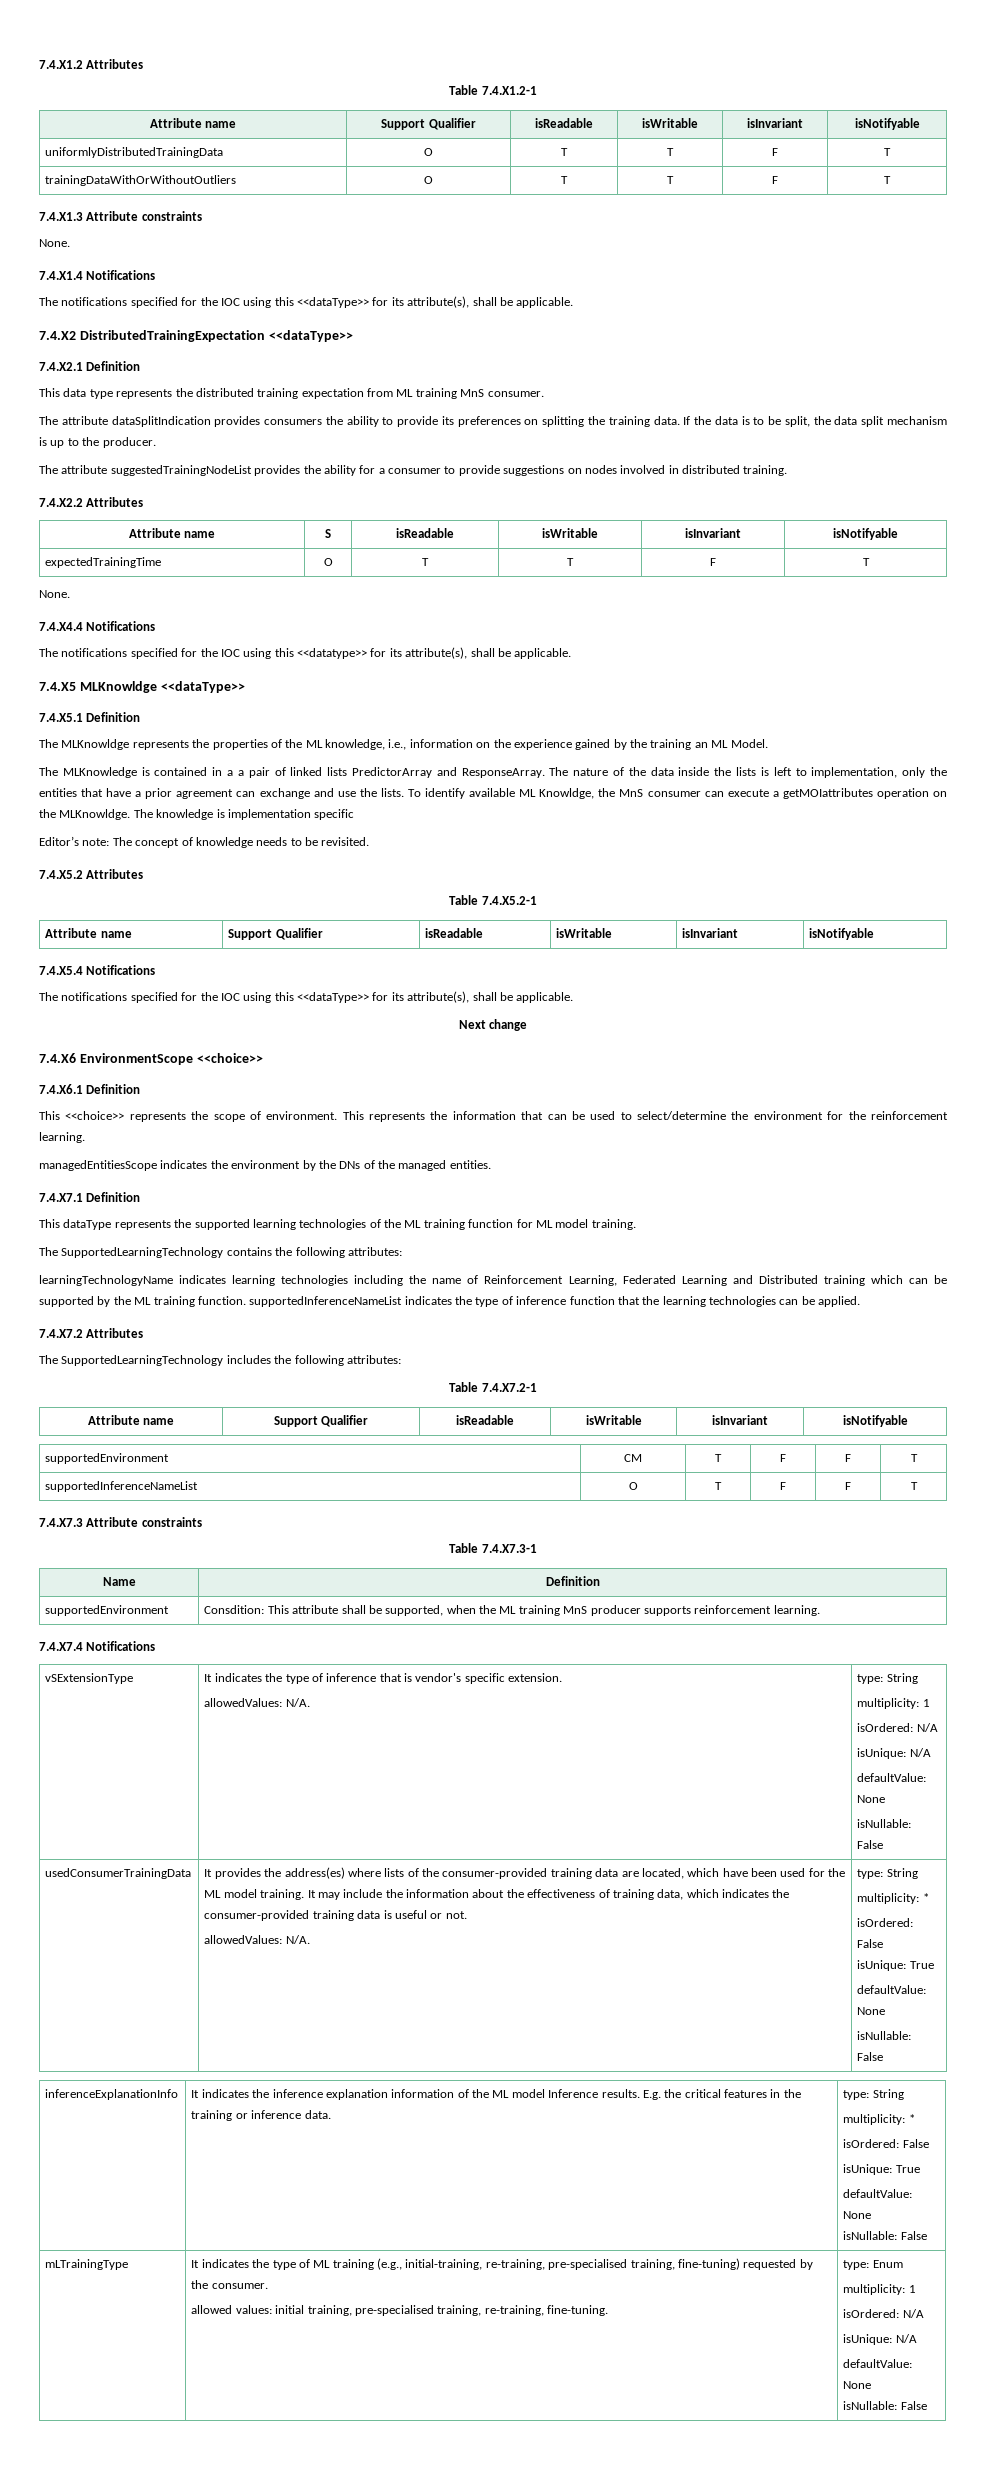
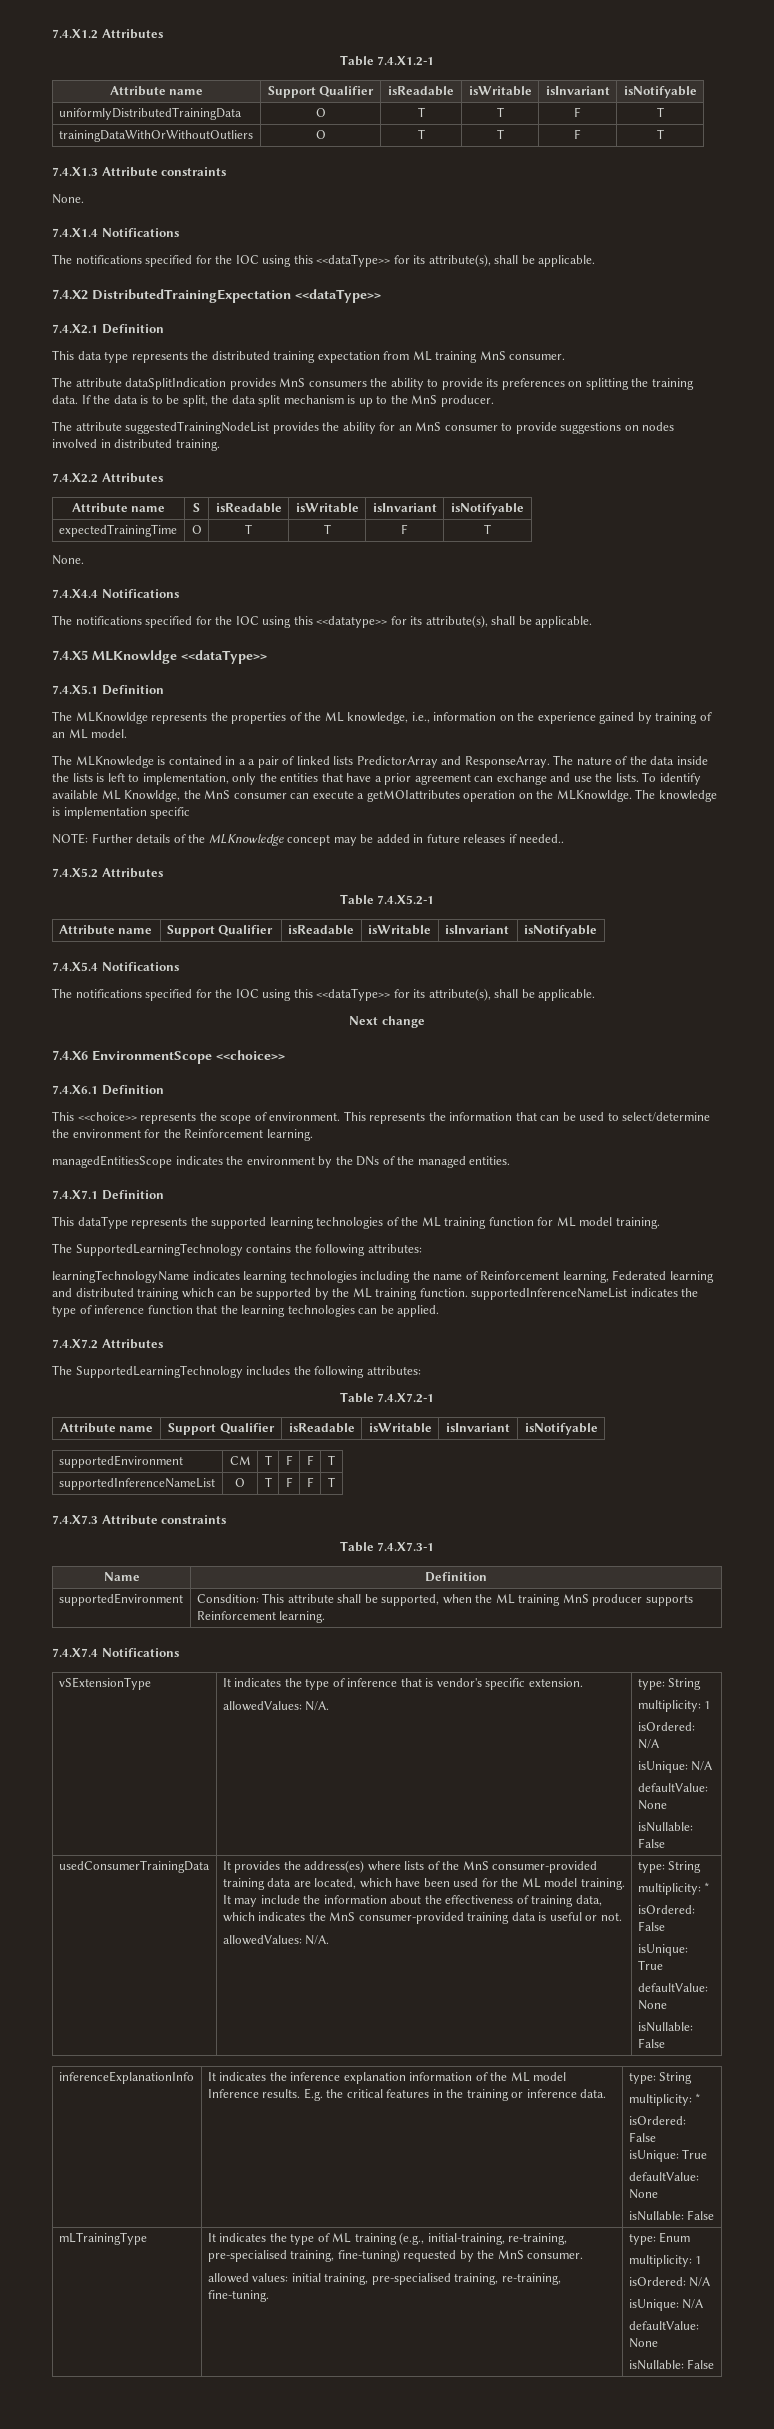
(261, 421) none -> [279,378,306,387] MnS
(100, 441) none -> [411,395,438,404] MnS
[378,468,385,474] a -> [398,422,442,431] an MnS
[630,739,692,750] the training -> [655,712,712,724] training of
[730,739,768,748] Model. -> [91,729,128,738] model.
[39,836,370,848] Editor’s note: The concept of knowledge needs to be revisited. -> [52,833,565,846] NOTE: Further details of the MLKnowledge concept may be added in future releases if needed..
[871,1111,949,1120] reinforcement -> [184,1129,264,1138] Reinforcement
[568,1275,818,1286] Learning, Federated Learning and Distributed -> [562,1270,714,1283] [52,1288,134,1297] learning, Federated learning and distributed
[694,1605,772,1614] reinforcement -> [196,1611,276,1620] Reinforcement
(440, 1872) none -> [462,1861,489,1870] MnS
(790, 1893) none -> [329,1912,356,1921] MnS
(209, 2284) none -> [497,2250,524,2259] MnS

